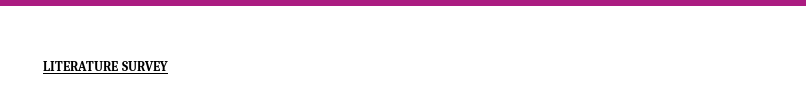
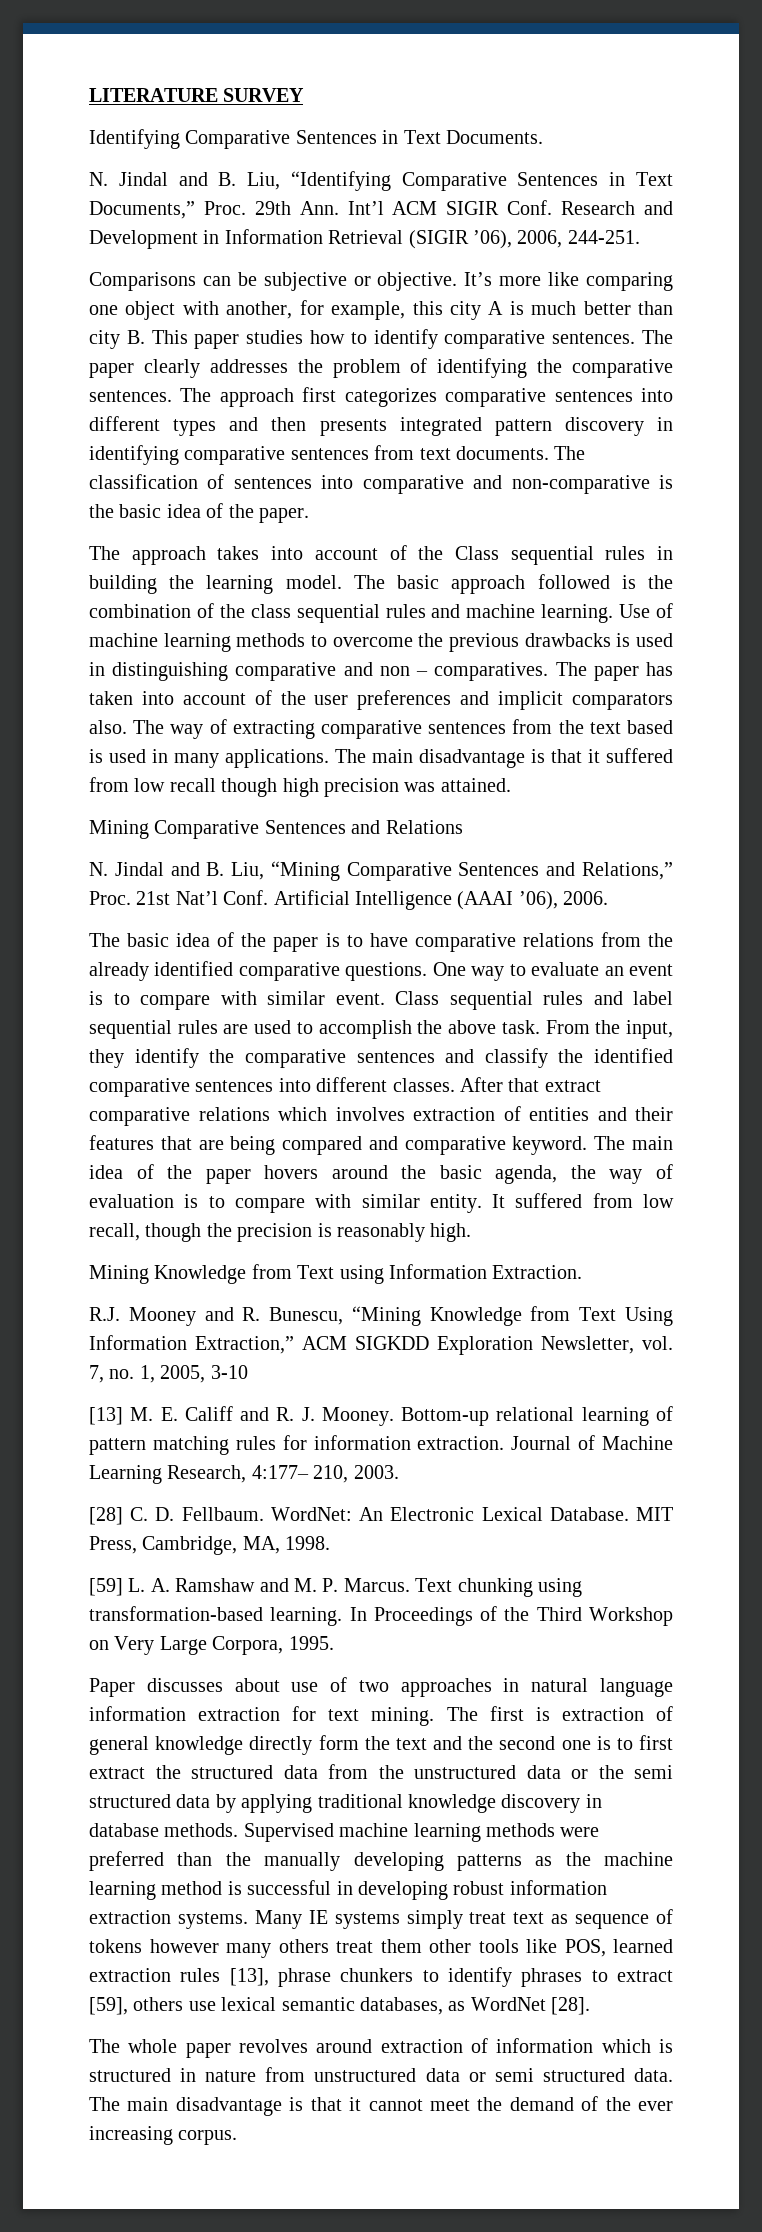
(168, 66) none -> [89,129,543,149] [89,171,673,191] [89,200,674,219] [89,229,640,249] [89,272,674,291] [89,300,674,320] [89,329,673,349] [89,358,673,378] [89,387,673,407] [89,416,673,436] [89,445,586,465] [89,474,674,494] [89,503,309,523] [89,545,673,565] [89,574,673,594] [89,603,673,623] [89,633,673,652] [89,662,673,681] [89,690,674,710] [89,719,673,739] [89,748,673,768] [89,777,511,797] [89,820,463,839] [89,861,673,881] [89,890,609,910] [89,932,673,952] [89,961,673,981] [89,991,673,1010] [89,1020,674,1039] [89,1048,673,1068] [89,1077,601,1097] [89,1106,673,1126] [89,1135,673,1155] [89,1164,673,1184] [89,1193,674,1213] [89,1223,472,1242] [89,1264,583,1284] [89,1306,673,1326] [89,1335,673,1355] [89,1365,248,1383] [89,1406,673,1426] [89,1435,673,1455] [89,1465,399,1484] [89,1507,673,1525] [89,1536,331,1555] [89,1578,582,1597] [89,1606,673,1626] [89,1636,334,1655] [89,1677,673,1697] [89,1706,673,1726] [89,1735,673,1755] [89,1764,673,1779] [89,1794,602,1813] [89,1823,600,1842] [89,1851,673,1871] [89,1880,607,1900] [89,1909,673,1929] [89,1939,673,1958] [89,1967,673,1987] [89,1997,591,2015] [89,2038,673,2058] [89,2067,673,2082] [89,2096,674,2116] [89,2126,238,2145] // Identifying Comparative Sentences in Text Documents. // N. Jindal and B. Liu, “Identifying Comparative Sentences in Text Documents,” Proc. 29th Ann. Int’l ACM SIGIR Conf. Research and Development in Information Retrieval (SIGIR ’06), 2006, 244-251. // Comparisons can be subjective or objective. It’s more like comparing one object with another, for example, this city A is much better than city B. This paper studies how to identify comparative sentences. The paper clearly addresses the problem of identifying the comparative sentences. The approach first categorizes comparative sentences into different types and then presents integrated pattern discovery in identifying comparative sentences from text documents. The classification of sentences into comparative and non-comparative is the basic idea of the paper. // The approach takes into account of the Class sequential rules in building the learning model. The basic approach followed is the combination of the class sequential rules and machine learning. Use of machine learning methods to overcome the previous drawbacks is used in distinguishing comparative and non – comparatives. The paper has taken into account of the user preferences and implicit comparators also. The way of extracting comparative sentences from the text based is used in many applications. The main disadvantage is that it suffered from low recall though high precision was attained. // Mining Comparative Sentences and Relations // N. Jindal and B. Liu, “Mining Comparative Sentences and Relations,” Proc. 21st Nat’l Conf. Artificial Intelligence (AAAI ’06), 2006. // The basic idea of the paper is to have comparative relations from the already identified comparative questions. One way to evaluate an event is to compare with similar event. Class sequential rules and label sequential rules are used to accomplish the above task. From the input, they identify the comparative sentences and classify the identified comparative sentences into different classes. After that extract comparative relations which involves extraction of entities and their features that are being compared and comparative keyword. The main idea of the paper hovers around the basic agenda, the way of evaluation is to compare with similar entity. It suffered from low recall, though the precision is reasonably high. // Mining Knowledge from Text using Information Extraction. // R.J. Mooney and R. Bunescu, “Mining Knowledge from Text Using Information Extraction,” ACM SIGKDD Exploration Newsletter, vol. 7, no. 1, 2005, 3-10 // [13] M. E. Califf and R. J. Mooney. Bottom-up relational learning of pattern matching rules for information extraction. Journal of Machine Learning Research, 4:177– 210, 2003. // [28] C. D. Fellbaum. WordNet: An Electronic Lexical Database. MIT Press, Cambridge, MA, 1998. // [59] L. A. Ramshaw and M. P. Marcus. Text chunking using transformation-based learning. In Proceedings of the Third Workshop on Very Large Corpora, 1995. // Paper discusses about use of two approaches in natural language information extraction for text mining. The first is extraction of general knowledge directly form the text and the second one is to first extract the structured data from the unstructured data or the semi structured data by applying traditional knowledge discovery in database methods. Supervised machine learning methods were preferred than the manually developing patterns as the machine learning method is successful in developing robust information extraction systems. Many IE systems simply treat text as sequence of tokens however many others treat them other tools like POS, learned extraction rules [13], phrase chunkers to identify phrases to extract [59], others use lexical semantic databases, as WordNet [28]. // The whole paper revolves around extraction of information which is structured in nature from unstructured data or semi structured data. The main disadvantage is that it cannot meet the demand of the ever increasing corpus.

